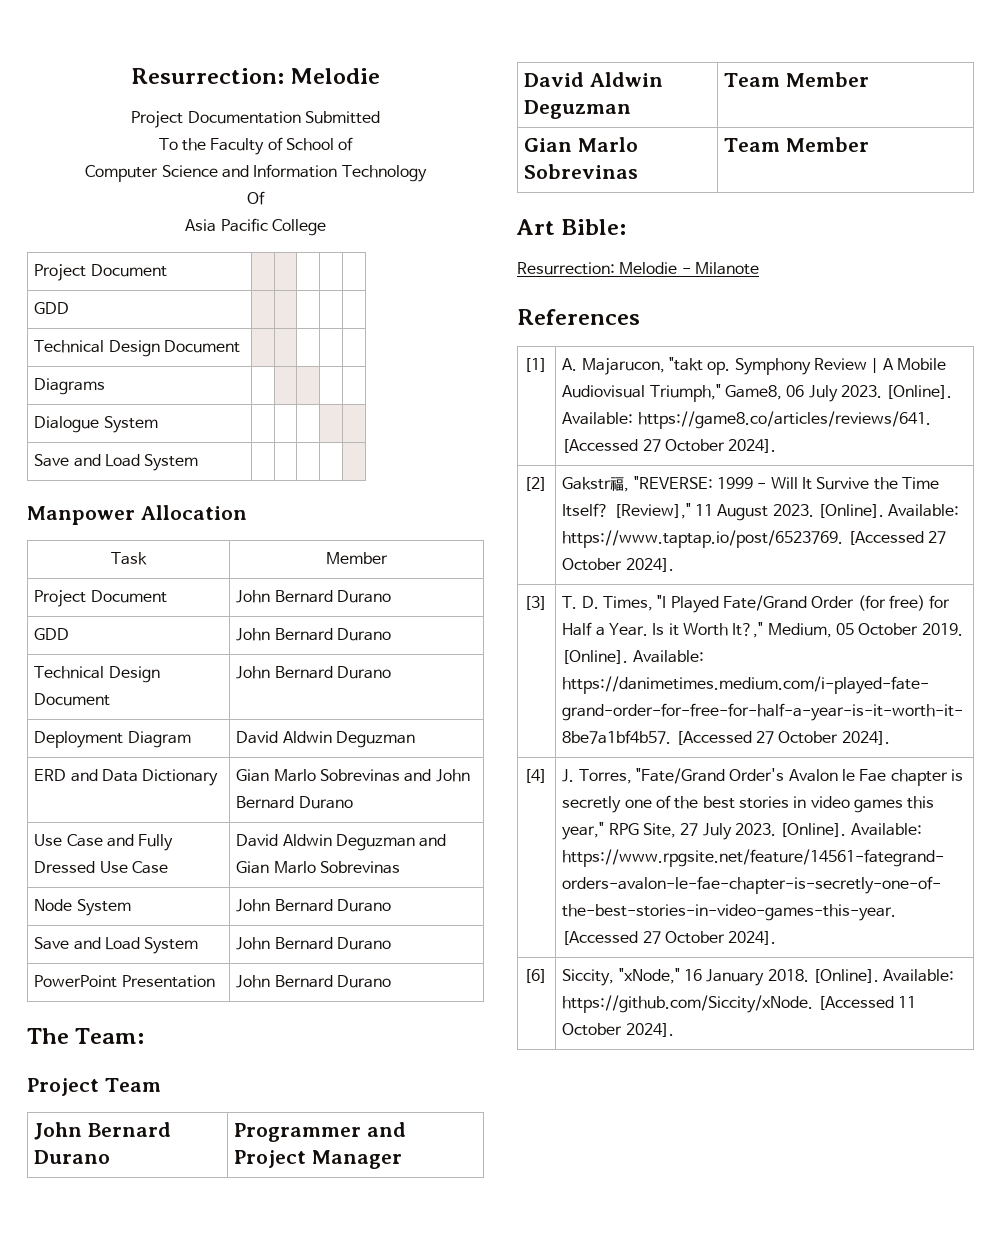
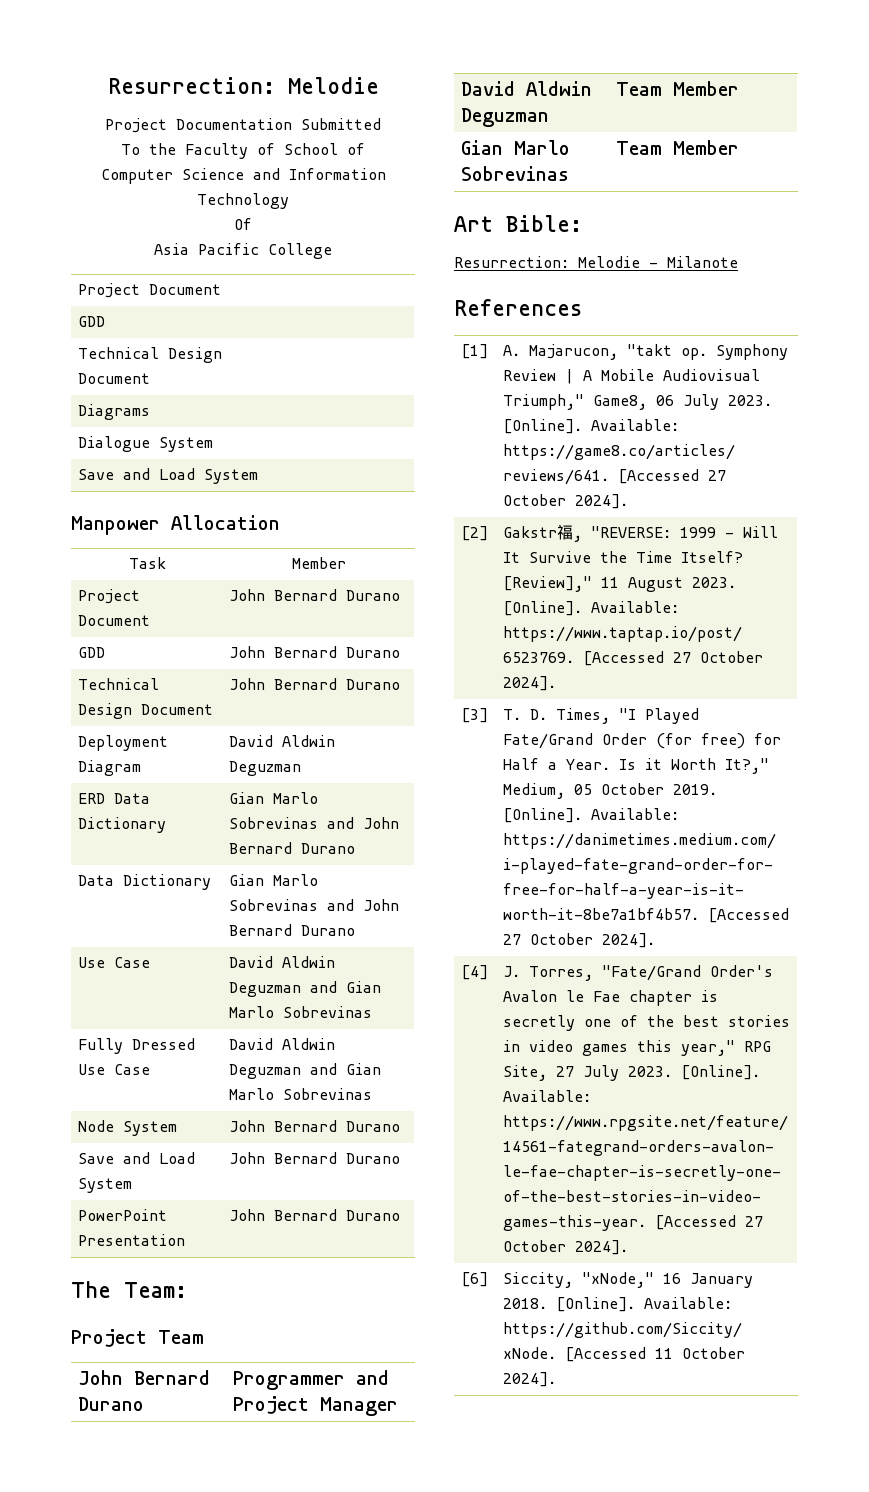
[70,769,98,782] and -> [114,793,151,804] [78,817,167,833] [229,792,319,804] [229,817,400,829] [229,842,356,854] Data Dictionary | Gian Marlo Sobrevinas and John Bernard Durano //
[107,834,135,847] and -> [229,956,336,968] [229,981,382,997] [229,1006,373,1018] | David Aldwin Deguzman and Gian Marlo Sobrevinas //

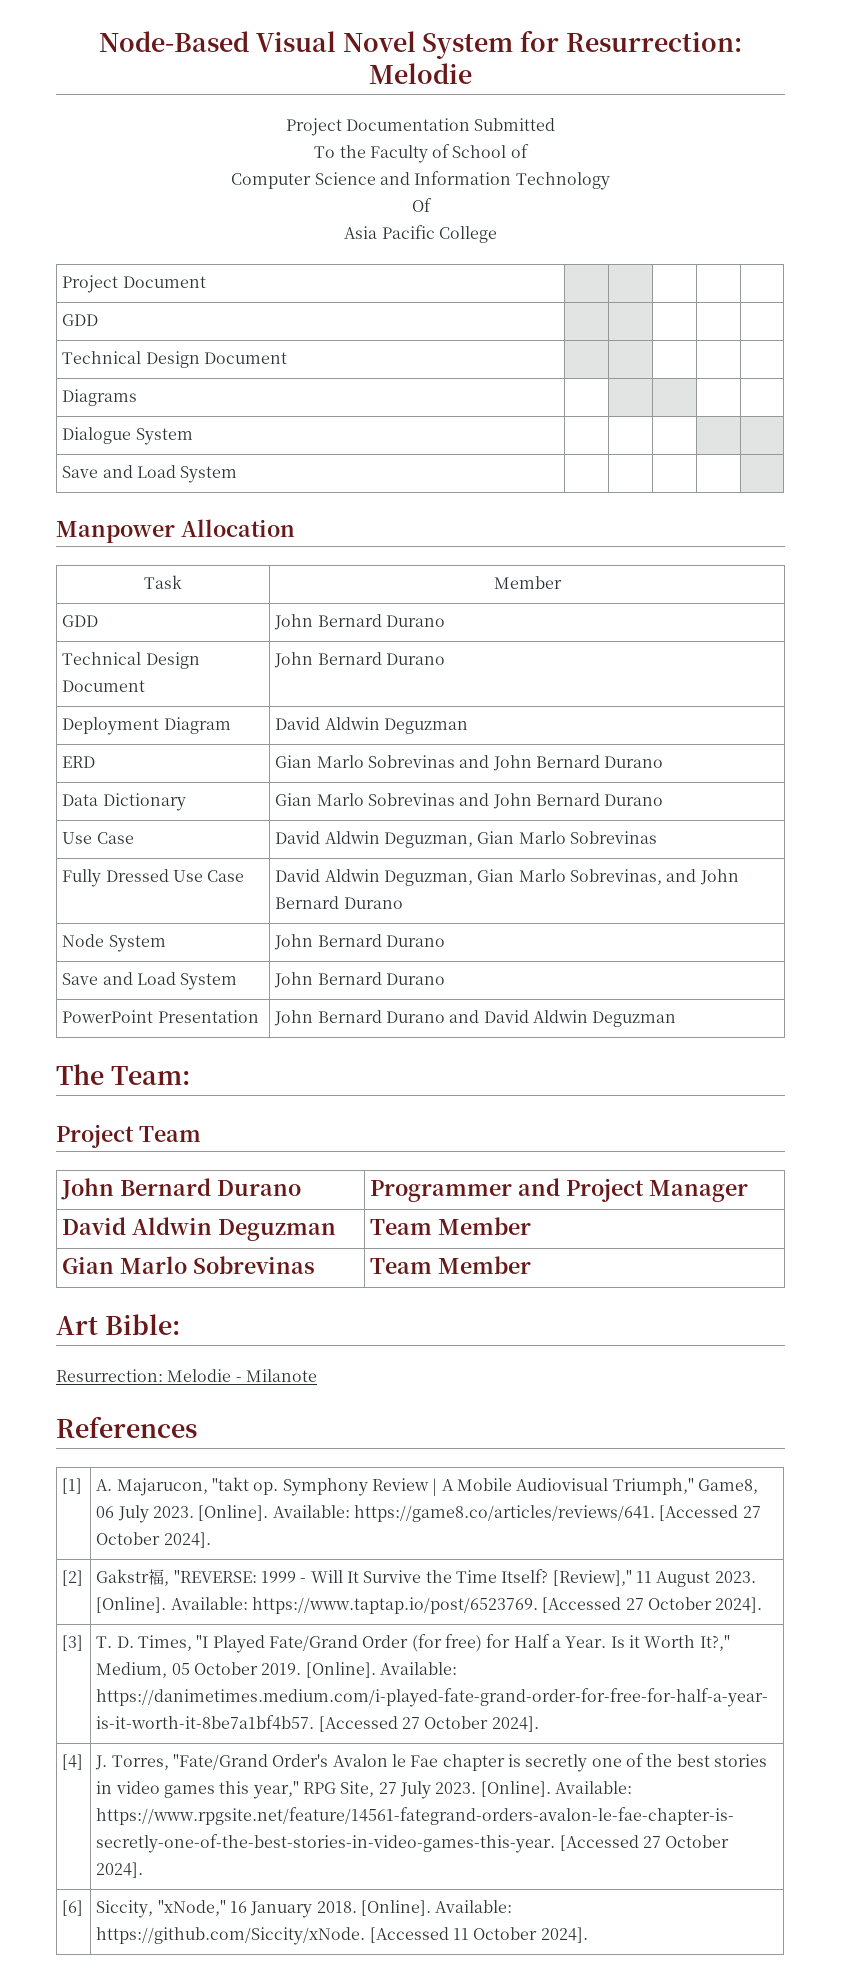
(107, 85) none -> [99,30,560,59] Node-Based Visual Novel System for
[78,589,141,604] [78,615,151,626] [229,589,401,601] // Project Document | John Bernard Durano -> (562, 582) none
[114,793,151,804] [78,817,167,833] Data Dictionary -> (96, 762) none
[229,981,338,997] Deguzman and -> [384,832,474,848] Deguzman,
[229,1063,382,1079] [229,1088,373,1100] Deguzman and Gian Marlo Sobrevinas -> [384,869,739,886] [275,896,403,909] Deguzman, Gian Marlo Sobrevinas, and John Bernard Durano
(401, 1215) none -> [449,1010,677,1027] and David Aldwin Deguzman

